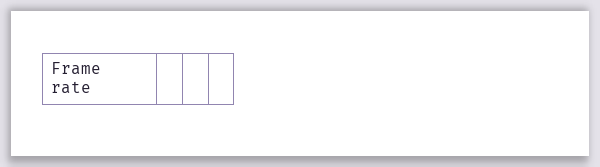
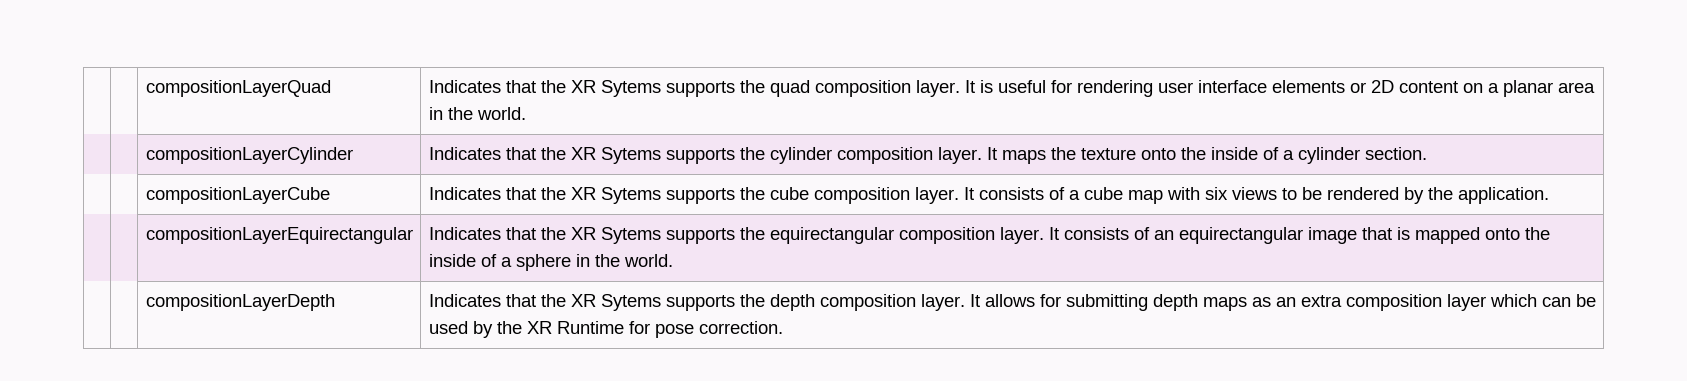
[51,62,102,75] [51,81,92,94] Frame rate | | | -> [145,80,331,97] [428,80,1595,97] [428,107,526,120] [145,147,353,164] [428,147,1427,164] [145,187,330,204] [428,187,1549,204] [145,227,413,244] [428,227,1550,244] [428,254,673,271] [145,294,335,311] [428,294,1596,311] [428,321,783,338] | | compositionLayerQuad | Indicates that the XR Sytems supports the quad composition layer. It is useful for rendering user interface elements or 2D content on a planar area in the world. // | | compositionLayerCylinder | Indicates that the XR Sytems supports the cylinder composition layer. It maps the texture onto the inside of a cylinder section. // | | compositionLayerCube | Indicates that the XR Sytems supports the cube composition layer. It consists of a cube map with six views to be rendered by the application. // | | compositionLayerEquirectangular | Indicates that the XR Sytems supports the equirectangular composition layer. It consists of an equirectangular image that is mapped onto the inside of a sphere in the world. // | | compositionLayerDepth | Indicates that the XR Sytems supports the depth composition layer. It allows for submitting depth maps as an extra composition layer which can be used by the XR Runtime for pose correction.

